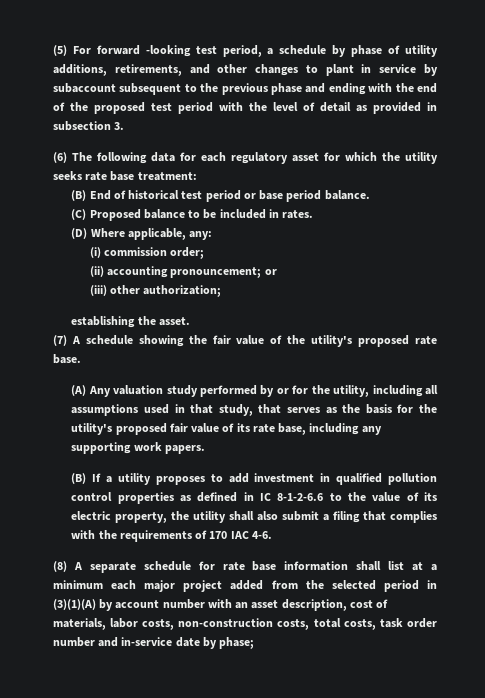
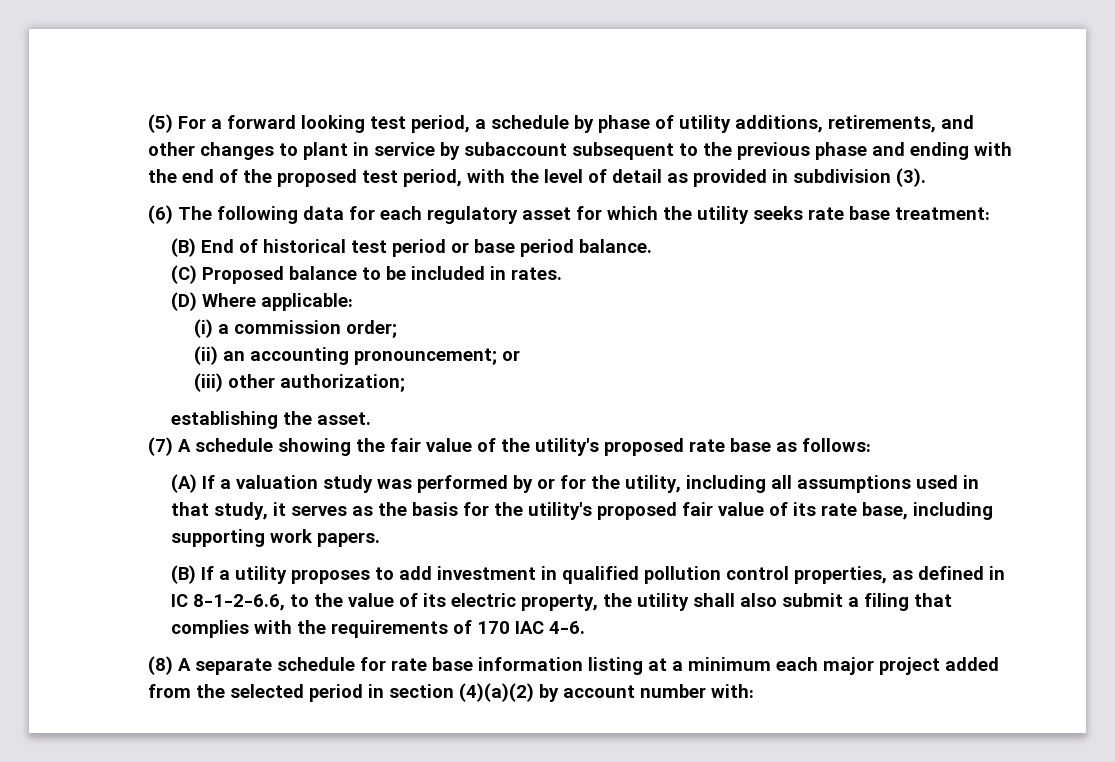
[96,45,191,57] forward -looking -> [210,115,365,133] a forward looking
[177,102,213,114] period -> [402,169,462,187] period,
[52,121,125,131] subsection 3. -> [792,168,926,187] subdivision (3).
[127,228,213,240] applicable, any: -> [260,293,353,311] applicable:
(101, 252) none -> [217,324,229,334] a
(104, 271) none -> [222,351,245,361] an
[52,354,81,364] base. -> [729,438,871,452] base as follows:
[88,386,111,397] Any -> [201,475,231,489] If a
(198, 391) none -> [376,479,412,489] was
[258,404,282,414] that -> [272,502,286,516] it
[361,426,382,435] any -> (993, 511) none
[117,492,174,504] properties -> [793,566,887,584] properties,
[277,493,324,501] 8-1-2-6.6 -> [192,594,285,611] 8-1-2-6.6,
[356,561,405,571] shall list -> [587,657,643,675] listing
[52,599,96,610] (3)(1)(A) -> [388,683,534,702] section (4)(a)(2)
[207,599,389,611] [52,618,437,630] [52,637,255,649] with an asset description, cost of materials, labor costs, non-construction costs, total costs, task order number and in-service date by phase; -> [710,684,754,698] with:

